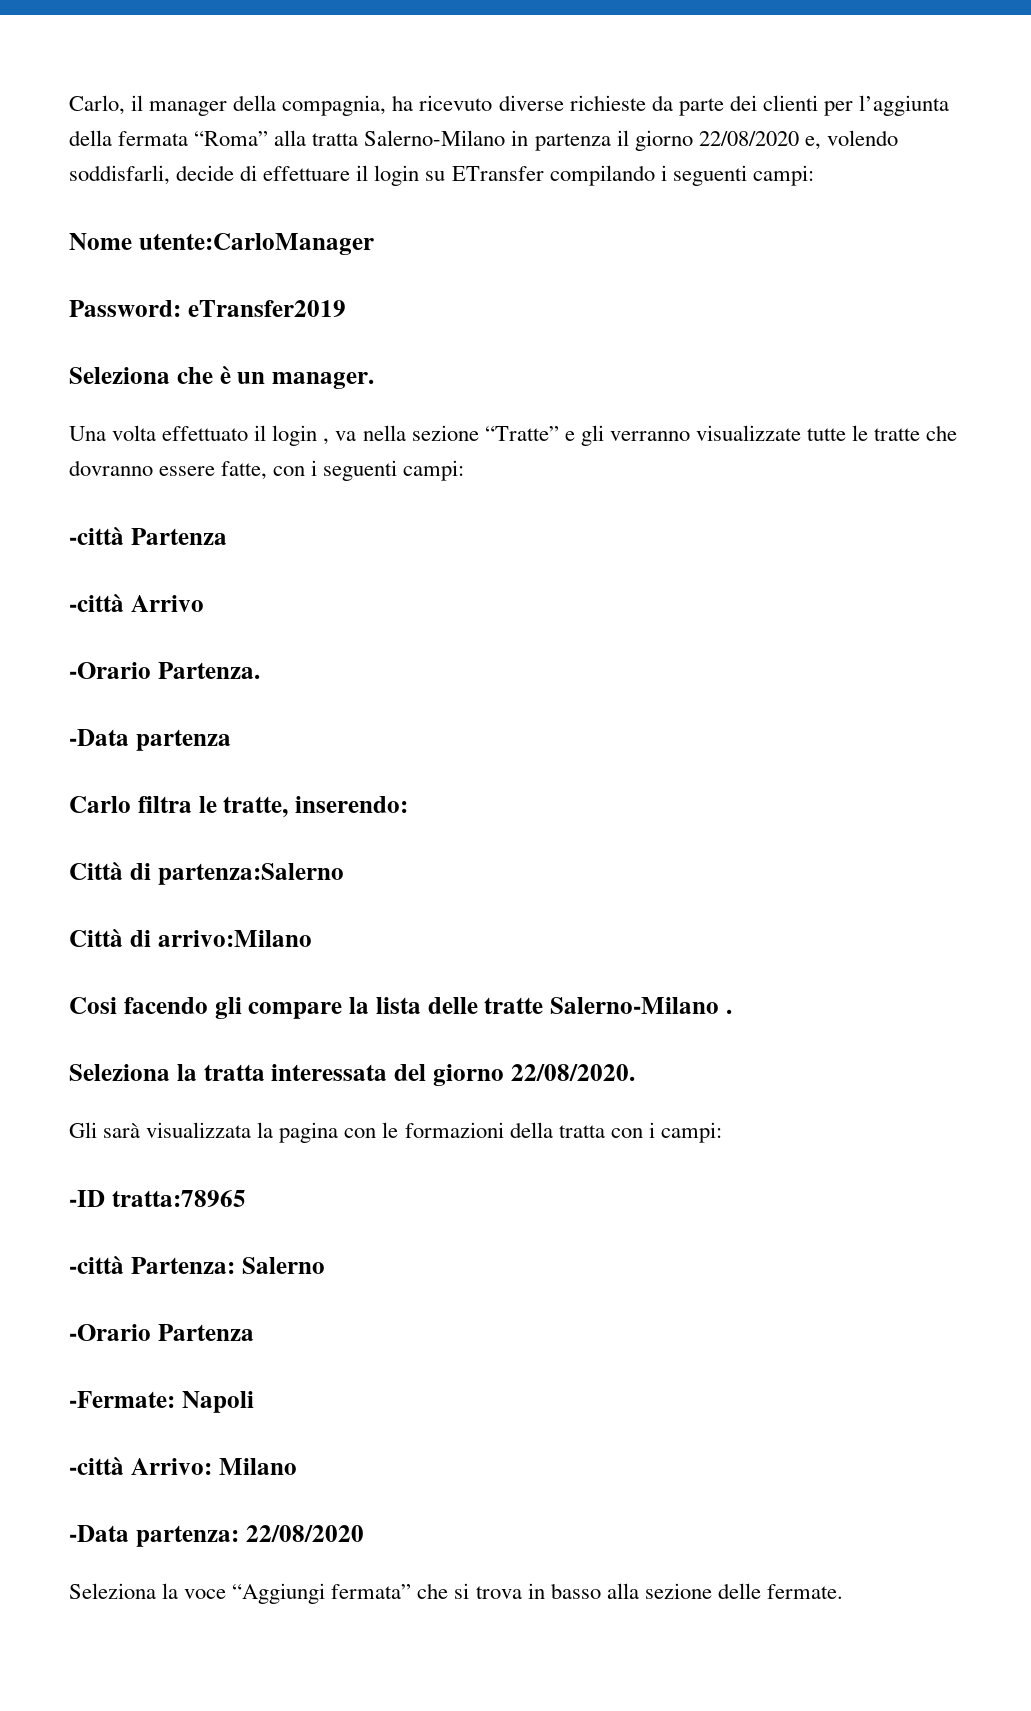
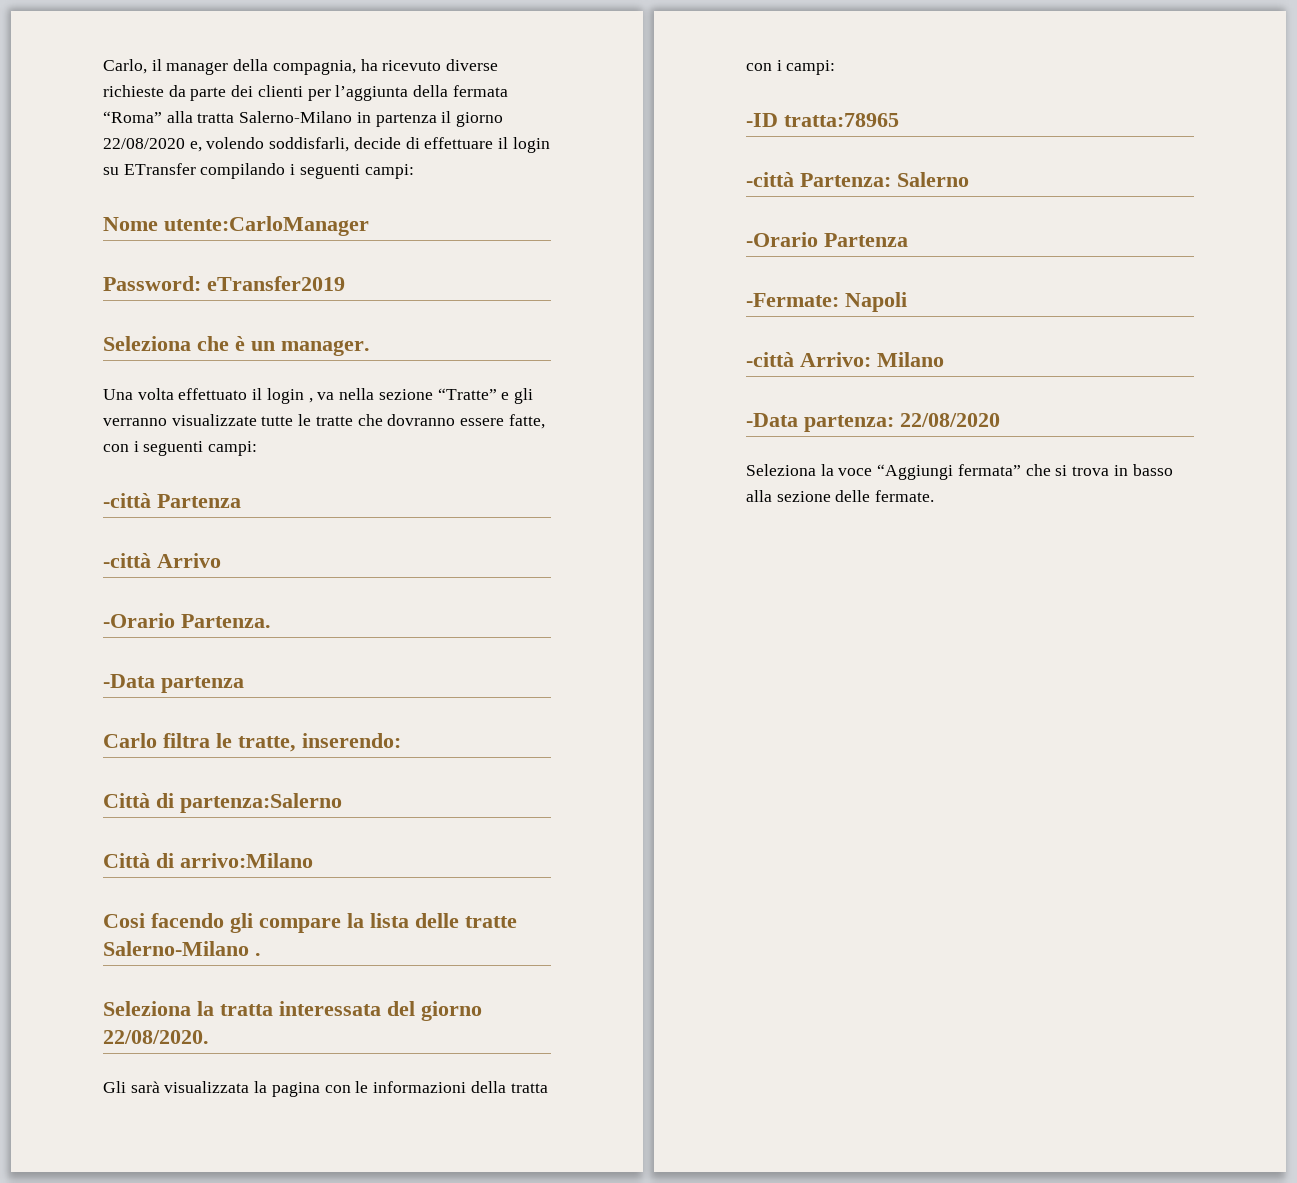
[404,1122,504,1138] formazioni -> [373,1081,467,1093] informazioni

